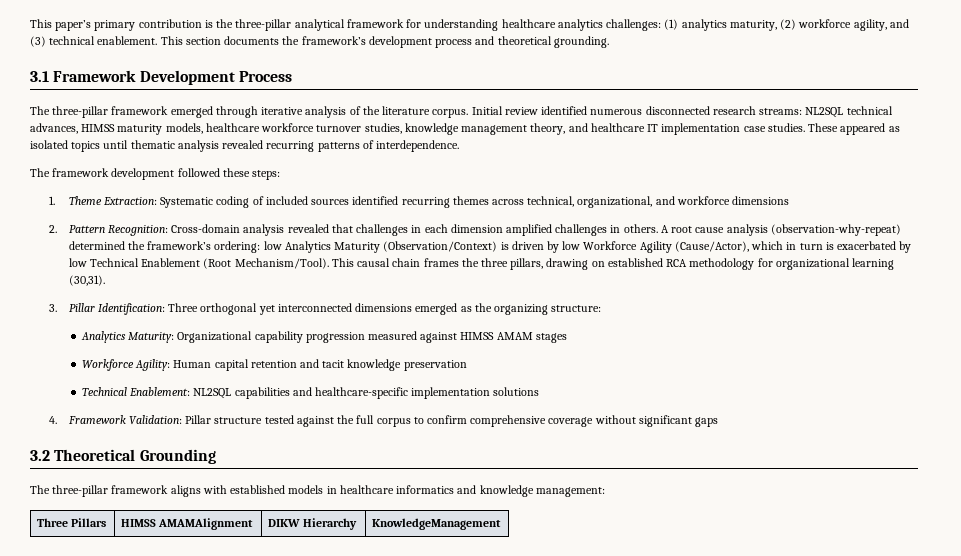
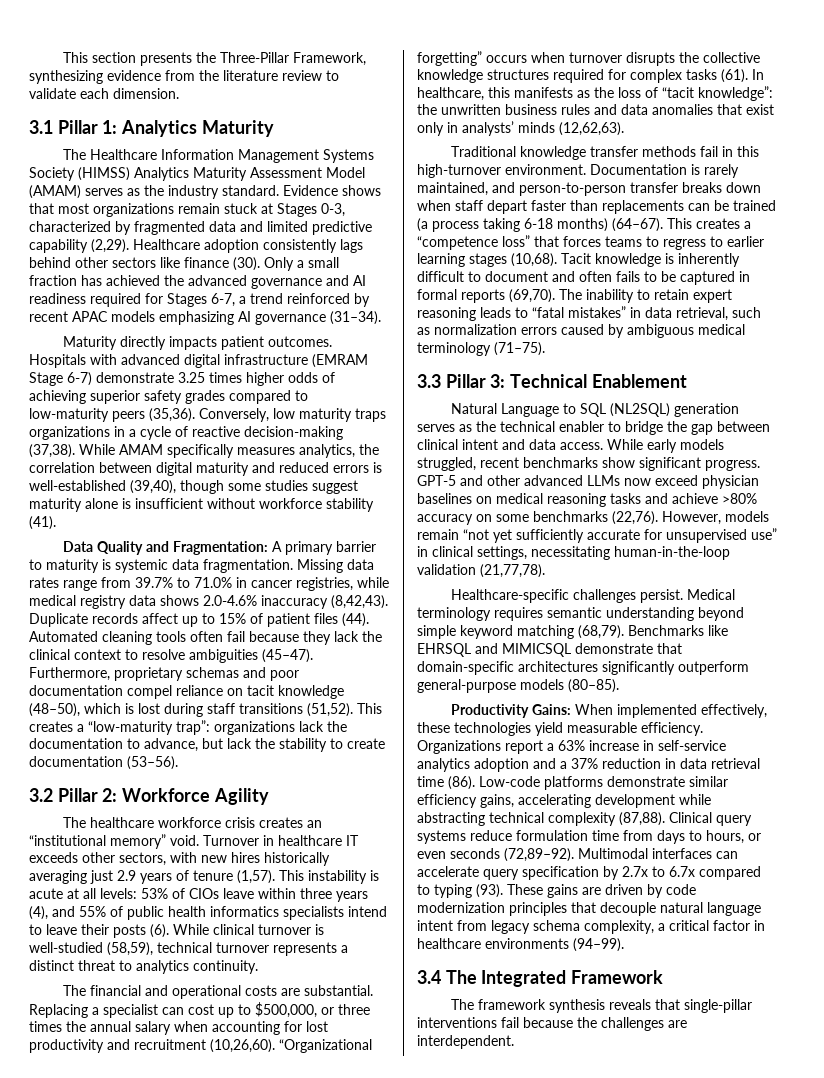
[30,19,909,31] [30,36,609,48] [30,70,292,85] [30,106,893,118] [30,123,900,135] [30,140,460,152] [30,168,281,180] [49,196,790,208] [49,224,901,236] [68,241,912,253] [68,258,895,270] [68,275,105,286] [49,303,602,315] [80,331,567,343] [81,359,467,371] [81,387,540,399] [49,415,719,427] [30,449,216,464] [30,485,605,497] [36,518,107,527] [120,518,254,530] [267,518,358,530] [371,518,501,530] This paper’s primary contribution is the three-pillar analytical framework for understanding healthcare analytics challenges: (1) analytics maturity, (2) workforce agility, and (3) technical enablement. This section documents the framework’s development process and theoretical grounding. // 3.1 Framework Development Process // The three-pillar framework emerged through iterative analysis of the literature corpus. Initial review identified numerous disconnected research streams: NL2SQL technical advances, HIMSS maturity models, healthcare workforce turnover studies, knowledge management theory, and healthcare IT implementation case studies. These appeared as isolated topics until thematic analysis revealed recurring patterns of interdependence. // The framework development followed these steps: // 1. Theme Extraction: Systematic coding of included sources identified recurring themes across technical, organizational, and workforce dimensions // 2. Pattern Recognition: Cross-domain analysis revealed that challenges in each dimension amplified challenges in others. A root cause analysis (observation-why-repeat) determined the framework’s ordering: low Analytics Maturity (Observation/Context) is driven by low Workforce Agility (Cause/Actor), which in turn is exacerbated by low Technical Enablement (Root Mechanism/Tool). This causal chain frames the three pillars, drawing on established RCA methodology for organizational learning (30,31). // 3. Pillar Identification: Three orthogonal yet interconnected dimensions emerged as the organizing structure: // Analytics Maturity: Organizational capability progression measured against HIMSS AMAM stages // Workforce Agility: Human capital retention and tacit knowledge preservation // Technical Enablement: NL2SQL capabilities and healthcare-specific implementation solutions // 4. Framework Validation: Pillar structure tested against the full corpus to confirm comprehensive coverage without significant gaps // 3.2 Theoretical Grounding // The three-pillar framework aligns with established models in healthcare informatics and knowledge management: // Three Pillars | HIMSS AMAMAlignment | DIKW Hierarchy | KnowledgeManagement -> [62,52,366,66] [29,70,339,84] [29,88,179,99] [29,120,274,137] [62,149,374,163] [29,167,365,181] [29,185,381,199] [29,203,345,217] [29,221,372,235] [29,239,363,253] [29,257,339,271] [29,275,366,289] [29,293,370,307] [29,311,381,325] [62,336,332,350] [29,354,368,368] [29,372,335,386] [29,390,308,404] [29,408,386,422] [29,426,343,440] [29,444,379,458] [29,462,382,476] [29,480,358,494] [29,498,374,512] [29,516,56,530] [62,541,376,555] [29,559,374,573] [29,577,389,591] [29,595,388,609] [29,613,369,627] [29,631,382,645] [29,649,313,663] [29,667,299,681] [29,685,344,699] [29,703,382,717] [29,720,347,735] [29,738,385,752] [29,756,178,770] [29,788,269,805] [62,817,322,828] [29,834,359,849] [29,852,330,866] [29,870,379,884] [29,888,368,902] [29,906,387,920] [29,924,324,938] [29,942,348,956] [29,960,258,974] [62,985,373,999] [29,1002,370,1018] [29,1021,328,1035] [29,1039,372,1053] [417,51,760,66] [417,69,764,83] [417,86,773,101] [417,104,774,115] [417,121,624,136] [450,146,759,160] [417,164,739,178] [417,182,761,196] [417,200,776,214] [417,218,751,232] [417,235,764,250] [417,253,740,267] [417,271,750,285] [417,289,732,303] [417,306,761,321] [417,324,745,338] [417,342,545,356] [417,374,687,388] [450,403,739,417] [417,421,770,435] [417,439,724,453] [417,457,760,471] [417,475,759,489] [417,493,757,507] [417,511,769,525] [417,528,777,543] [417,546,730,560] [417,564,545,578] [450,589,735,603] [417,607,744,621] [417,625,728,639] [417,643,682,657] [417,661,749,675] [417,679,619,693] [450,704,767,718] [417,722,703,736] [417,740,726,754] [417,758,760,772] [417,776,728,790] [417,794,711,808] [417,812,752,826] [417,830,761,844] [417,848,738,862] [417,866,761,880] [417,884,696,898] [417,902,761,916] [417,920,765,934] [417,938,624,952] [417,970,664,987] [450,999,752,1013] [417,1017,687,1031] [417,1035,514,1049] This section presents the Three-Pillar Framework, synthesizing evidence from the literature review to validate each dimension. // 3.1 Pillar 1: Analytics Maturity // The Healthcare Information Management Systems Society (HIMSS) Analytics Maturity Assessment Model (AMAM) serves as the industry standard. Evidence shows that most organizations remain stuck at Stages 0-3, characterized by fragmented data and limited predictive capability (2,29). Healthcare adoption consistently lags behind other sectors like finance (30). Only a small fraction has achieved the advanced governance and AI readiness required for Stages 6-7, a trend reinforced by recent APAC models emphasizing AI governance (31–34). // Maturity directly impacts patient outcomes. Hospitals with advanced digital infrastructure (EMRAM Stage 6-7) demonstrate 3.25 times higher odds of achieving superior safety grades compared to low-maturity peers (35,36). Conversely, low maturity traps organizations in a cycle of reactive decision-making (37,38). While AMAM specifically measures analytics, the correlation between digital maturity and reduced errors is well-established (39,40), though some studies suggest maturity alone is insufficient without workforce stability (41). // Data Quality and Fragmentation: A primary barrier to maturity is systemic data fragmentation. Missing data rates range from 39.7% to 71.0% in cancer registries, while medical registry data shows 2.0-4.6% inaccuracy (8,42,43). Duplicate records affect up to 15% of patient files (44). Automated cleaning tools often fail because they lack the clinical context to resolve ambiguities (45–47). Furthermore, proprietary schemas and poor documentation compel reliance on tacit knowledge (48–50), which is lost during staff transitions (51,52). This creates a “low-maturity trap”: organizations lack the documentation to advance, but lack the stability to create documentation (53–56). // 3.2 Pillar 2: Workforce Agility // The healthcare workforce crisis creates an “institutional memory” void. Turnover in healthcare IT exceeds other sectors, with new hires historically averaging just 2.9 years of tenure (1,57). This instability is acute at all levels: 53% of CIOs leave within three years (4), and 55% of public health informatics specialists intend to leave their posts (6). While clinical turnover is well-studied (58,59), technical turnover represents a distinct threat to analytics continuity. // The financial and operational costs are substantial. Replacing a specialist can cost up to $500,000, or three times the annual salary when accounting for lost productivity and recruitment (10,26,60). “Organizational forgetting” occurs when turnover disrupts the collective knowledge structures required for complex tasks (61). In healthcare, this manifests as the loss of “tacit knowledge”: the unwritten business rules and data anomalies that exist only in analysts’ minds (12,62,63). // Traditional knowledge transfer methods fail in this high-turnover environment. Documentation is rarely maintained, and person-to-person transfer breaks down when staff depart faster than replacements can be trained (a process taking 6-18 months) (64–67). This creates a “competence loss” that forces teams to regress to earlier learning stages (10,68). Tacit knowledge is inherently difficult to document and often fails to be captured in formal reports (69,70). The inability to retain expert reasoning leads to “fatal mistakes” in data retrieval, such as normalization errors caused by ambiguous medical terminology (71–75). // 3.3 Pillar 3: Technical Enablement // Natural Language to SQL (NL2SQL) generation serves as the technical enabler to bridge the gap between clinical intent and data access. While early models struggled, recent benchmarks show significant progress. GPT-5 and other advanced LLMs now exceed physician baselines on medical reasoning tasks and achieve >80% accuracy on some benchmarks (22,76). However, models remain “not yet sufficiently accurate for unsupervised use” in clinical settings, necessitating human-in-the-loop validation (21,77,78). // Healthcare-specific challenges persist. Medical terminology requires semantic understanding beyond simple keyword matching (68,79). Benchmarks like EHRSQL and MIMICSQL demonstrate that domain-specific architectures significantly outperform general-purpose models (80–85). // Productivity Gains: When implemented effectively, these technologies yield measurable efficiency. Organizations report a 63% increase in self-service analytics adoption and a 37% reduction in data retrieval time (86). Low-code platforms demonstrate similar efficiency gains, accelerating development while abstracting technical complexity (87,88). Clinical query systems reduce formulation time from days to hours, or even seconds (72,89–92). Multimodal interfaces can accelerate query specification by 2.7x to 6.7x compared to typing (93). These gains are driven by code modernization principles that decouple natural language intent from legacy schema complexity, a critical factor in healthcare environments (94–99). // 3.4 The Integrated Framework // The framework synthesis reveals that single-pillar interventions fail because the challenges are interdependent.

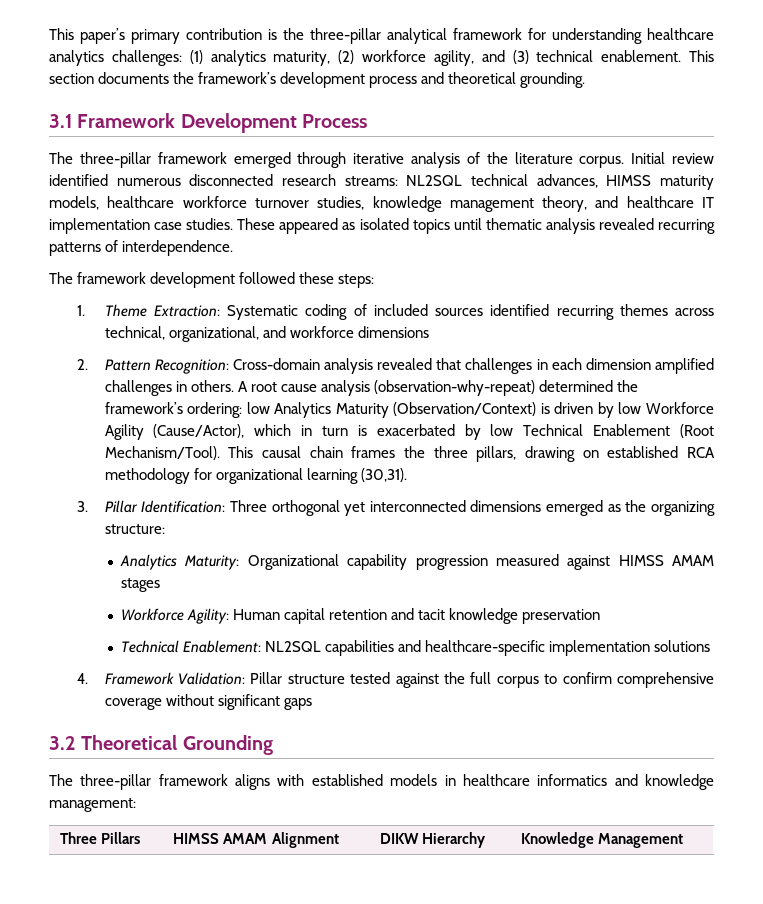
[62,52,366,66] [29,70,339,84] [29,88,179,99] [29,120,274,137] [62,149,374,163] [29,167,365,181] [29,185,381,199] [29,203,345,217] [29,221,372,235] [29,239,363,253] [29,257,339,271] [29,275,366,289] [29,293,370,307] [29,311,381,325] [62,336,332,350] [29,354,368,368] [29,372,335,386] [29,390,308,404] [29,408,386,422] [29,426,343,440] [29,444,379,458] [29,462,382,476] [29,480,358,494] [29,498,374,512] [29,516,56,530] [62,541,376,555] [29,559,374,573] [29,577,389,591] [29,595,388,609] [29,613,369,627] [29,631,382,645] [29,649,313,663] [29,667,299,681] [29,685,344,699] [29,703,382,717] [29,720,347,735] [29,738,385,752] [29,756,178,770] [29,788,269,805] [62,817,322,828] [29,834,359,849] [29,852,330,866] [29,870,379,884] [29,888,368,902] [29,906,387,920] [29,924,324,938] [29,942,348,956] [29,960,258,974] [62,985,373,999] [29,1002,370,1018] [29,1021,328,1035] [29,1039,372,1053] [417,51,760,66] [417,69,764,83] [417,86,773,101] [417,104,774,115] [417,121,624,136] [450,146,759,160] [417,164,739,178] [417,182,761,196] [417,200,776,214] [417,218,751,232] [417,235,764,250] [417,253,740,267] [417,271,750,285] [417,289,732,303] [417,306,761,321] [417,324,745,338] [417,342,545,356] [417,374,687,388] [450,403,739,417] [417,421,770,435] [417,439,724,453] [417,457,760,471] [417,475,759,489] [417,493,757,507] [417,511,769,525] [417,528,777,543] [417,546,730,560] [417,564,545,578] [450,589,735,603] [417,607,744,621] [417,625,728,639] [417,643,682,657] [417,661,749,675] [417,679,619,693] [450,704,767,718] [417,722,703,736] [417,740,726,754] [417,758,760,772] [417,776,728,790] [417,794,711,808] [417,812,752,826] [417,830,761,844] [417,848,738,862] [417,866,761,880] [417,884,696,898] [417,902,761,916] [417,920,765,934] [417,938,624,952] [417,970,664,987] [450,999,752,1013] [417,1017,687,1031] [417,1035,514,1049] This section presents the Three-Pillar Framework, synthesizing evidence from the literature review to validate each dimension. // 3.1 Pillar 1: Analytics Maturity // The Healthcare Information Management Systems Society (HIMSS) Analytics Maturity Assessment Model (AMAM) serves as the industry standard. Evidence shows that most organizations remain stuck at Stages 0-3, characterized by fragmented data and limited predictive capability (2,29). Healthcare adoption consistently lags behind other sectors like finance (30). Only a small fraction has achieved the advanced governance and AI readiness required for Stages 6-7, a trend reinforced by recent APAC models emphasizing AI governance (31–34). // Maturity directly impacts patient outcomes. Hospitals with advanced digital infrastructure (EMRAM Stage 6-7) demonstrate 3.25 times higher odds of achieving superior safety grades compared to low-maturity peers (35,36). Conversely, low maturity traps organizations in a cycle of reactive decision-making (37,38). While AMAM specifically measures analytics, the correlation between digital maturity and reduced errors is well-established (39,40), though some studies suggest maturity alone is insufficient without workforce stability (41). // Data Quality and Fragmentation: A primary barrier to maturity is systemic data fragmentation. Missing data rates range from 39.7% to 71.0% in cancer registries, while medical registry data shows 2.0-4.6% inaccuracy (8,42,43). Duplicate records affect up to 15% of patient files (44). Automated cleaning tools often fail because they lack the clinical context to resolve ambiguities (45–47). Furthermore, proprietary schemas and poor documentation compel reliance on tacit knowledge (48–50), which is lost during staff transitions (51,52). This creates a “low-maturity trap”: organizations lack the documentation to advance, but lack the stability to create documentation (53–56). // 3.2 Pillar 2: Workforce Agility // The healthcare workforce crisis creates an “institutional memory” void. Turnover in healthcare IT exceeds other sectors, with new hires historically averaging just 2.9 years of tenure (1,57). This instability is acute at all levels: 53% of CIOs leave within three years (4), and 55% of public health informatics specialists intend to leave their posts (6). While clinical turnover is well-studied (58,59), technical turnover represents a distinct threat to analytics continuity. // The financial and operational costs are substantial. Replacing a specialist can cost up to $500,000, or three times the annual salary when accounting for lost productivity and recruitment (10,26,60). “Organizational forgetting” occurs when turnover disrupts the collective knowledge structures required for complex tasks (61). In healthcare, this manifests as the loss of “tacit knowledge”: the unwritten business rules and data anomalies that exist only in analysts’ minds (12,62,63). // Traditional knowledge transfer methods fail in this high-turnover environment. Documentation is rarely maintained, and person-to-person transfer breaks down when staff depart faster than replacements can be trained (a process taking 6-18 months) (64–67). This creates a “competence loss” that forces teams to regress to earlier learning stages (10,68). Tacit knowledge is inherently difficult to document and often fails to be captured in formal reports (69,70). The inability to retain expert reasoning leads to “fatal mistakes” in data retrieval, such as normalization errors caused by ambiguous medical terminology (71–75). // 3.3 Pillar 3: Technical Enablement // Natural Language to SQL (NL2SQL) generation serves as the technical enabler to bridge the gap between clinical intent and data access. While early models struggled, recent benchmarks show significant progress. GPT-5 and other advanced LLMs now exceed physician baselines on medical reasoning tasks and achieve >80% accuracy on some benchmarks (22,76). However, models remain “not yet sufficiently accurate for unsupervised use” in clinical settings, necessitating human-in-the-loop validation (21,77,78). // Healthcare-specific challenges persist. Medical terminology requires semantic understanding beyond simple keyword matching (68,79). Benchmarks like EHRSQL and MIMICSQL demonstrate that domain-specific architectures significantly outperform general-purpose models (80–85). // Productivity Gains: When implemented effectively, these technologies yield measurable efficiency. Organizations report a 63% increase in self-service analytics adoption and a 37% reduction in data retrieval time (86). Low-code platforms demonstrate similar efficiency gains, accelerating development while abstracting technical complexity (87,88). Clinical query systems reduce formulation time from days to hours, or even seconds (72,89–92). Multimodal interfaces can accelerate query specification by 2.7x to 6.7x compared to typing (93). These gains are driven by code modernization principles that decouple natural language intent from legacy schema complexity, a critical factor in healthcare environments (94–99). // 3.4 The Integrated Framework // The framework synthesis reveals that single-pillar interventions fail because the challenges are interdependent. -> [49,28,714,44] [49,50,714,66] [49,72,586,88] [49,113,368,133] [49,152,715,168] [49,174,714,190] [49,196,714,212] [49,218,715,234] [49,240,234,256] [49,272,375,288] [76,304,715,320] [104,326,429,342] [76,358,714,374] [104,380,639,396] [104,402,714,418] [104,424,714,440] [104,446,715,462] [104,468,407,484] [76,500,715,516] [104,524,165,534] [120,554,714,570] [121,578,161,592] [121,608,601,624] [121,640,711,656] [76,672,714,688] [104,694,312,710] [49,735,273,755] [49,774,715,790] [49,798,136,812] [60,832,141,844] [173,832,339,848] [380,832,487,848] [521,832,684,848] This paper’s primary contribution is the three-pillar analytical framework for understanding healthcare analytics challenges: (1) analytics maturity, (2) workforce agility, and (3) technical enablement. This section documents the framework’s development process and theoretical grounding. // 3.1 Framework Development Process // The three-pillar framework emerged through iterative analysis of the literature corpus. Initial review identified numerous disconnected research streams: NL2SQL technical advances, HIMSS maturity models, healthcare workforce turnover studies, knowledge management theory, and healthcare IT implementation case studies. These appeared as isolated topics until thematic analysis revealed recurring patterns of interdependence. // The framework development followed these steps: // 1. Theme Extraction: Systematic coding of included sources identified recurring themes across technical, organizational, and workforce dimensions // 2. Pattern Recognition: Cross-domain analysis revealed that challenges in each dimension amplified challenges in others. A root cause analysis (observation-why-repeat) determined the framework’s ordering: low Analytics Maturity (Observation/Context) is driven by low Workforce Agility (Cause/Actor), which in turn is exacerbated by low Technical Enablement (Root Mechanism/Tool). This causal chain frames the three pillars, drawing on established RCA methodology for organizational learning (30,31). // 3. Pillar Identification: Three orthogonal yet interconnected dimensions emerged as the organizing structure: // Analytics Maturity: Organizational capability progression measured against HIMSS AMAM stages // Workforce Agility: Human capital retention and tacit knowledge preservation // Technical Enablement: NL2SQL capabilities and healthcare-specific implementation solutions // 4. Framework Validation: Pillar structure tested against the full corpus to confirm comprehensive coverage without significant gaps // 3.2 Theoretical Grounding // The three-pillar framework aligns with established models in healthcare informatics and knowledge management: // Three Pillars | HIMSS AMAM Alignment | DIKW Hierarchy | Knowledge Management

